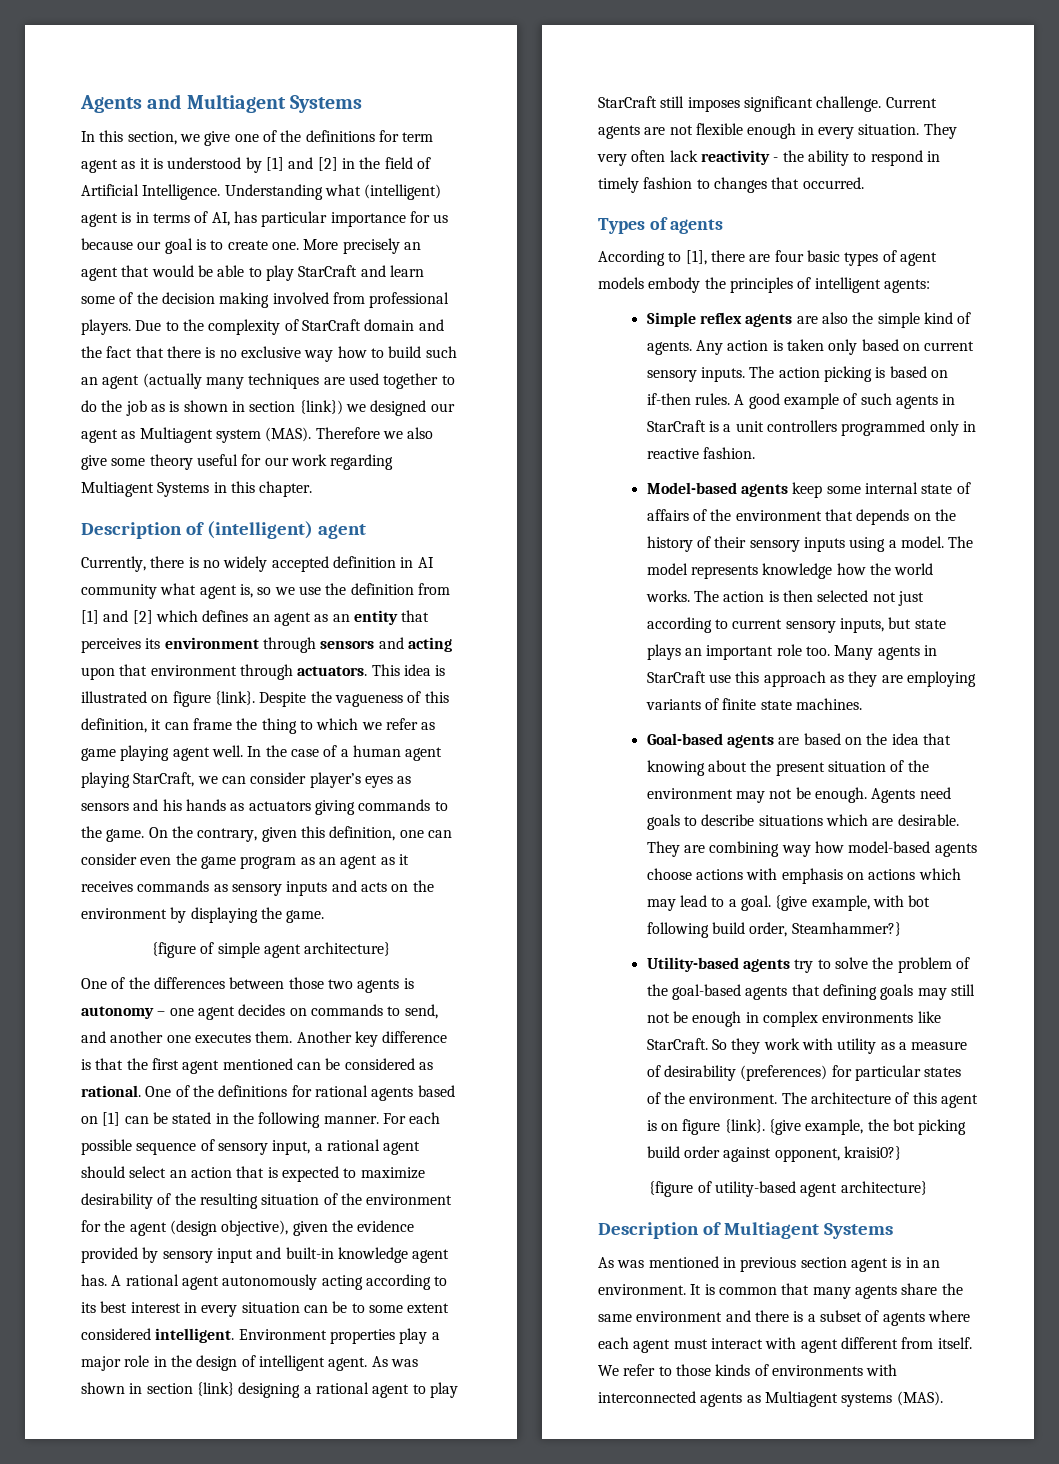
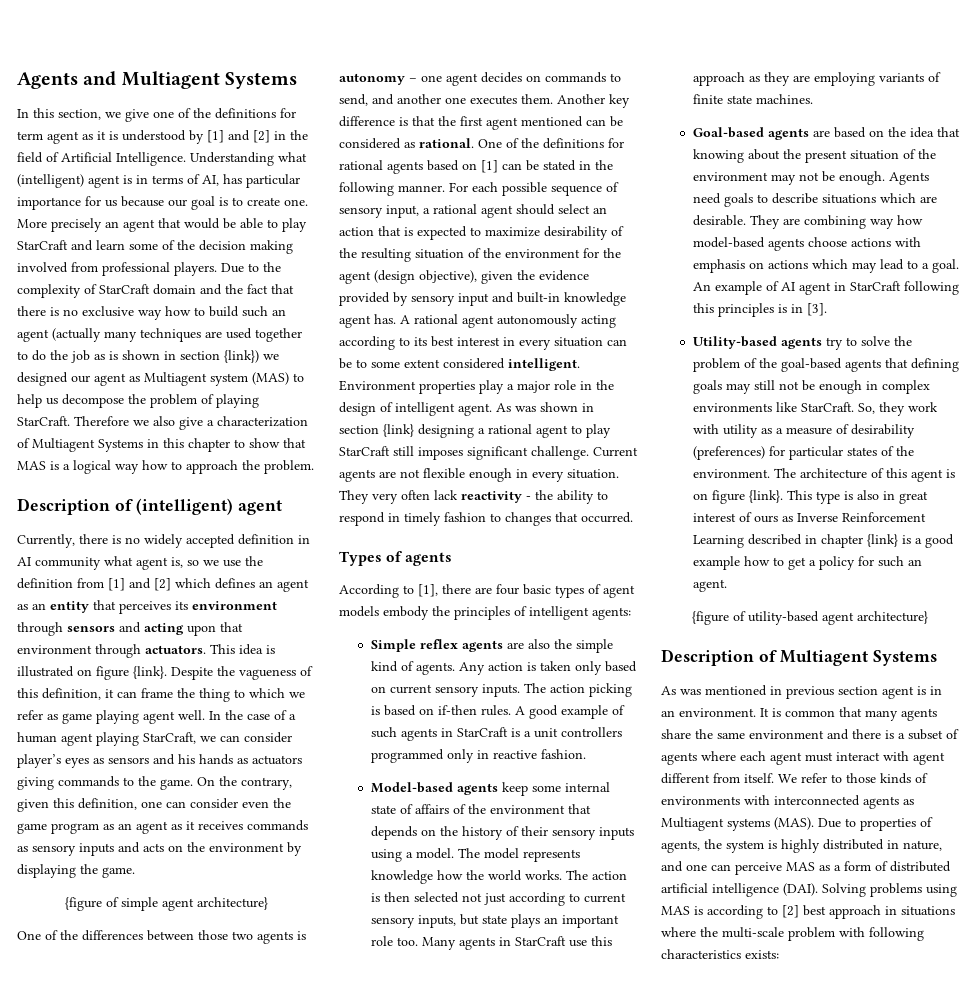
[265,427,434,442] [81,454,394,470] [81,481,313,497] (MAS). Therefore we also give some theory useful for our work regarding Multiagent Systems in this chapter. -> [252,372,304,385] [17,394,259,408] [17,416,308,430] [17,438,306,452] [17,460,314,474] (MAS) to help us decompose the problem of playing StarCraft. Therefore we also give a characterization of Multiagent Systems in this chapter to show that MAS is a logical way how to approach the problem.
[775,895,931,911] [646,922,901,938] {give example, with bot following build order, Steamhammer?} -> [692,281,959,295] [692,303,827,317] An example of AI agent in StarCraft following this principles is in [3].
[711,1039,727,1050] So -> [857,403,875,414] So,
[768,1119,967,1135] [646,1146,901,1162] {give example, the bot picking build order against opponent, kraisi0?} -> [786,490,928,504] [692,512,926,523] [692,534,954,548] [692,556,922,570] [692,579,727,592] This type is also in great interest of ours as Inverse Reinforcement Learning described in chapter {link} is a good example how to get a policy for such an agent.
(943, 1398) none -> [818,817,933,831] [661,839,942,853] [661,861,951,875] [661,883,957,897] [661,905,955,919] [661,927,924,941] [661,949,779,959] Due to properties of agents, the system is highly distributed in nature, and one can perceive MAS as a form of distributed artificial intelligence (DAI). Solving problems using MAS is according to [2] best approach in situations where the multi-scale problem with following characteristics exists:

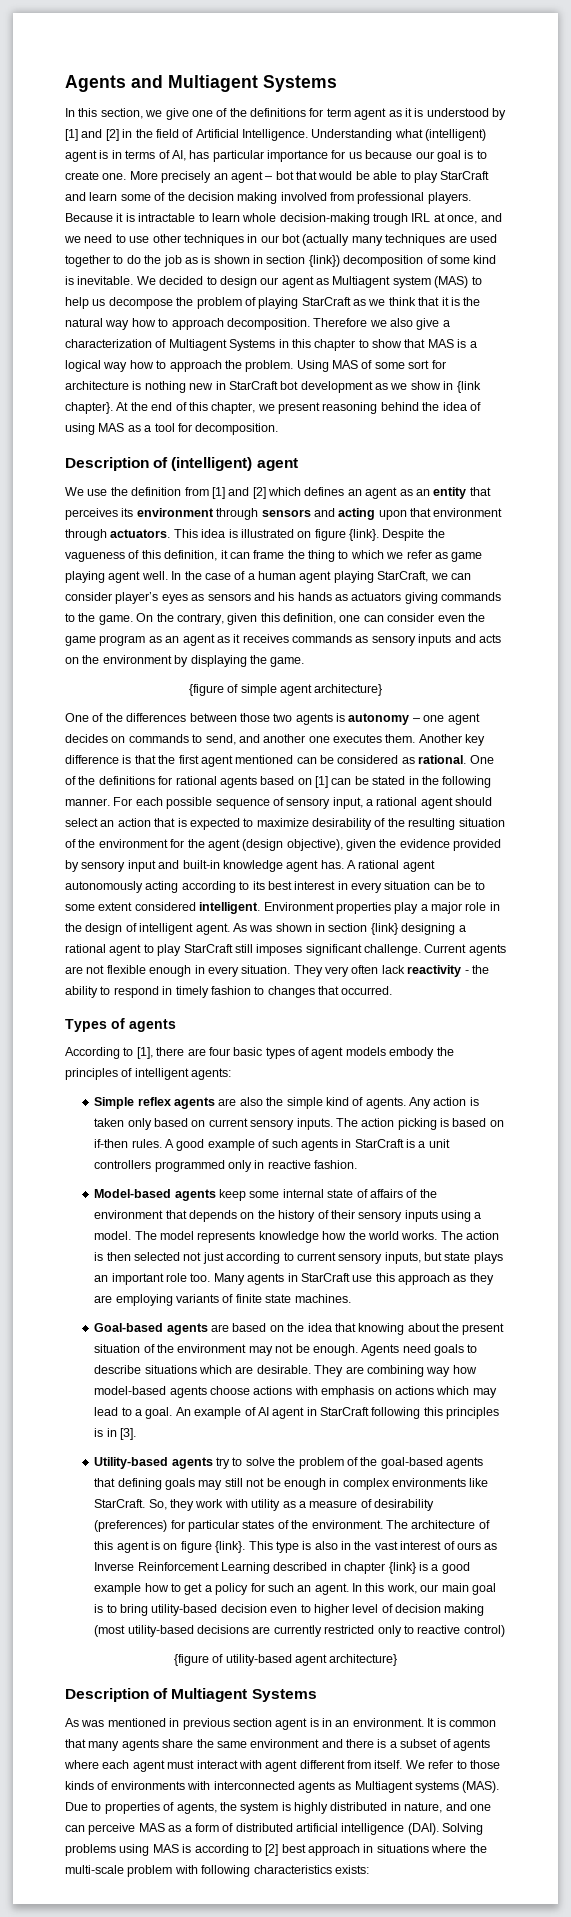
(155, 225) none -> [265,171,294,180] – bot
[221,262,281,273] [17,284,294,298] [17,306,286,320] [17,329,49,342] Due to the complexity of StarCraft domain and the fact that there is no exclusive way how to build such an agent -> [65,213,502,225] [64,234,300,246] Because it is intractable to learn whole decision-making trough IRL at once, and we need to use other techniques in our bot
[263,354,279,360] [17,372,68,386] we designed -> [343,255,497,267] [65,276,257,288] decomposition of some kind is inevitable. We decided to design
[17,416,70,426] StarCraft. -> [301,297,481,306] [65,318,310,330] StarCraft as we think that it is the natural way how to approach decomposition.
[17,498,283,515] [17,534,310,548] [17,556,219,570] // Description of (intelligent) agent // Currently, there is no widely accepted definition in AI community what agent is, so we -> [296,360,446,372] [65,381,481,393] [65,402,481,414] [65,423,279,435] [65,457,298,471] [65,487,84,496] Using MAS of some sort for architecture is nothing new in StarCraft bot development as we show in {link chapter}. At the end of this chapter, we present reasoning behind the idea of using MAS as a tool for decomposition. // Description of (intelligent) agent // We
[898,491,928,504] great -> [354,1541,398,1550] the vast
(727, 585) none -> [352,1583,496,1595] [94,1604,485,1616] [94,1625,505,1637] In this work, our main goal is to bring utility-based decision even to higher level of decision making (most utility-based decisions are currently restricted only to reactive control)

